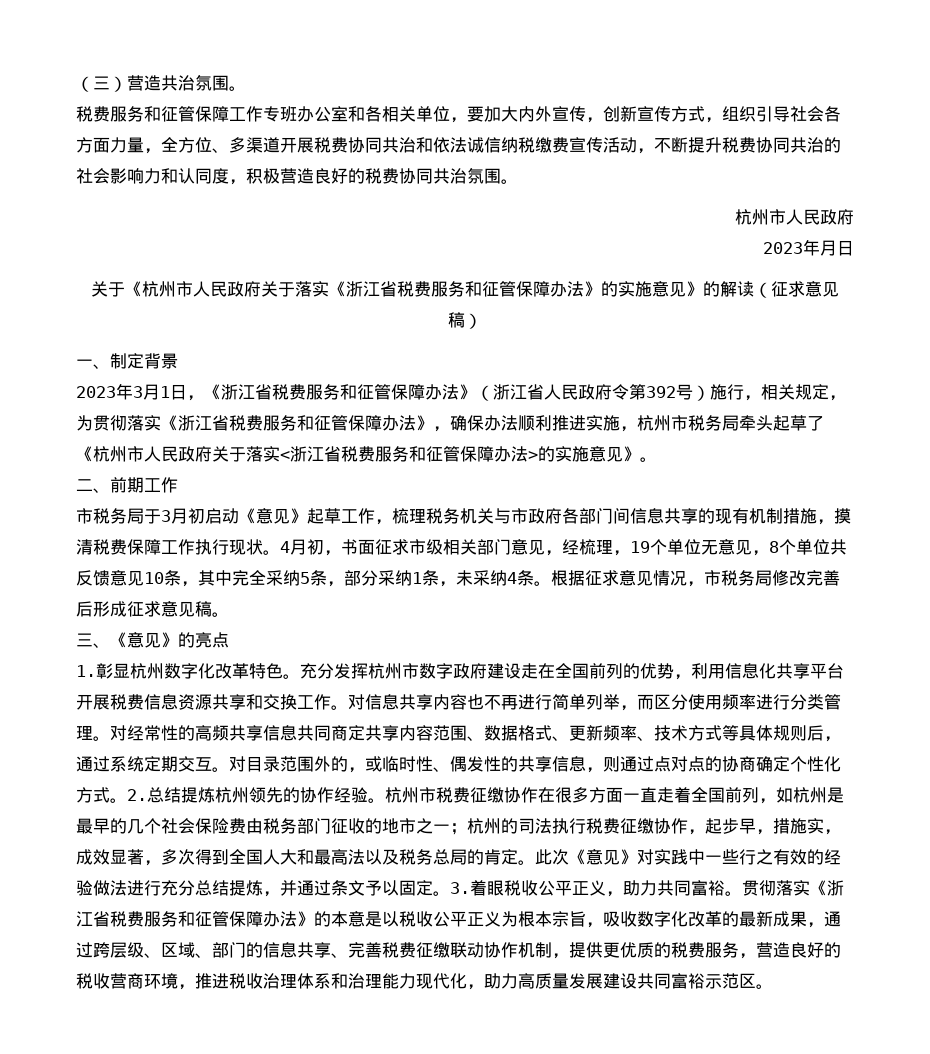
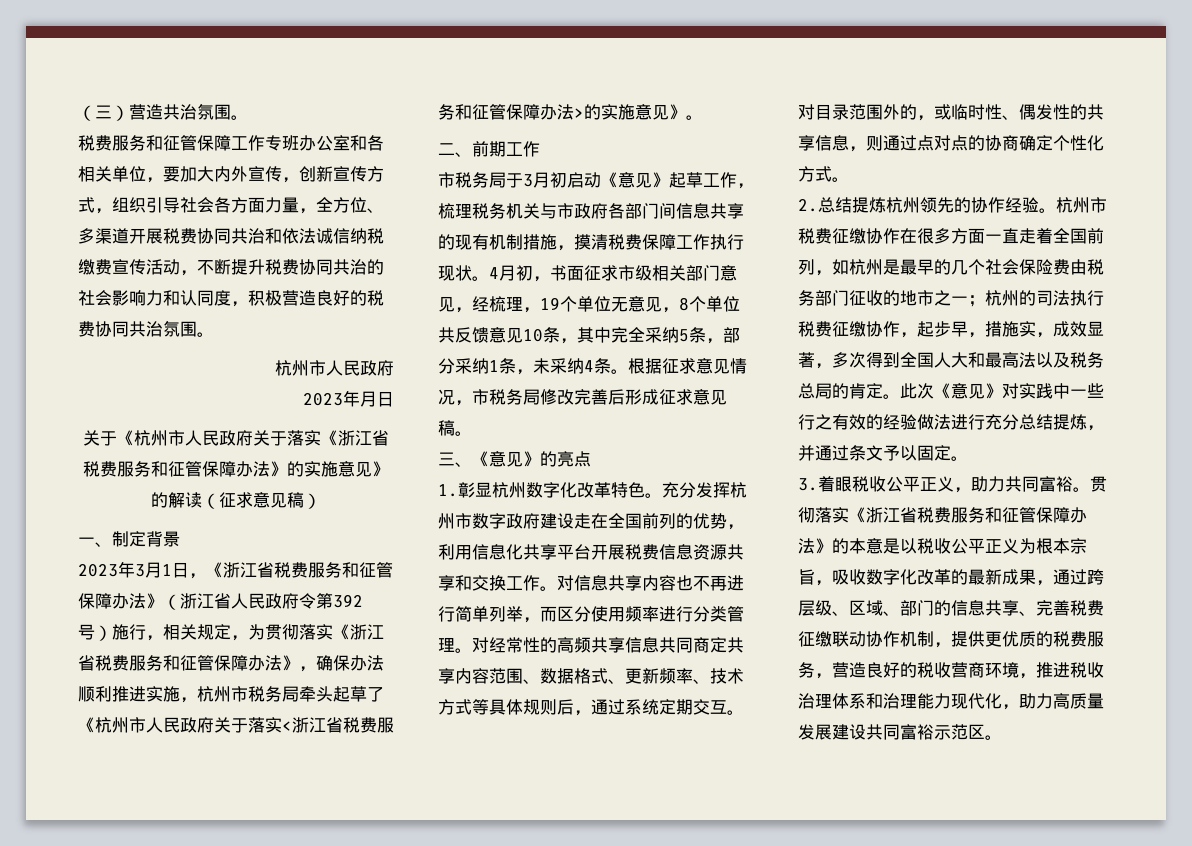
(127, 800) none -> (849, 179) //
(450, 893) none -> (968, 458) //

